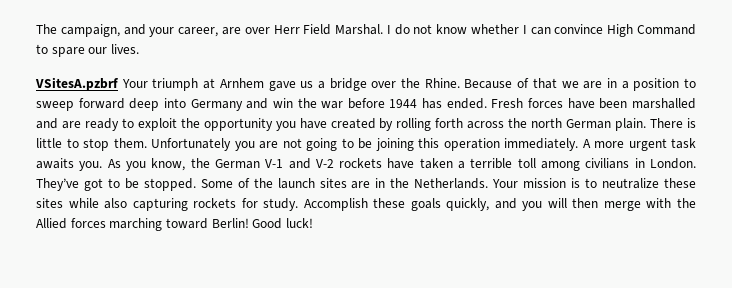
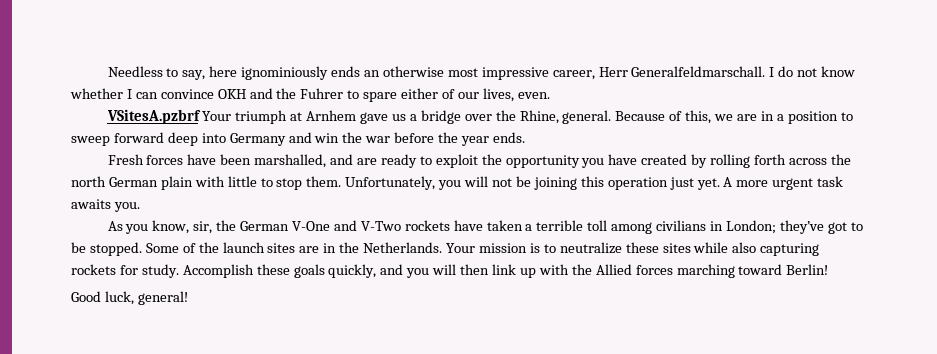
[36,24,384,37] The campaign, and your career, are over Herr Field Marshal. -> [107,66,766,80] Needless to say, here ignominiously ends an otherwise most impressive career, Herr Generalfeldmarschall.
[607,24,696,37] [36,44,139,57] High Command to spare our lives. -> [217,88,550,102] OKH and the Fuhrer to spare either of our lives, even.
[424,78,460,88] Rhine. -> [519,110,612,124] Rhine, general.
[532,78,557,89] that -> [685,110,712,124] this,
[389,98,487,109] 1944 has ended. -> [438,132,525,146] the year ends. //
[631,98,696,109] marshalled -> [254,154,327,168] marshalled,
[615,118,697,131] plain. There is -> [160,176,225,190] plain with
[151,138,354,151] Unfortunately you are not going to -> [345,176,513,190] Unfortunately, you will not
[504,138,578,151] immediately. -> [669,177,720,190] just yet.
(103, 166) none -> (140, 207) //
(186, 164) none -> [193,221,213,234] sir,
[265,158,334,169] V-1 and V-2 -> [291,220,401,231] V-One and V-Two
[650,158,696,169] [36,178,79,191] London. They’ve -> [725,220,824,234] London; they’ve
[603,201,641,211] merge -> [492,264,536,278] link up
[252,218,313,229] Good luck! -> [71,291,188,305] // Good luck, general!

